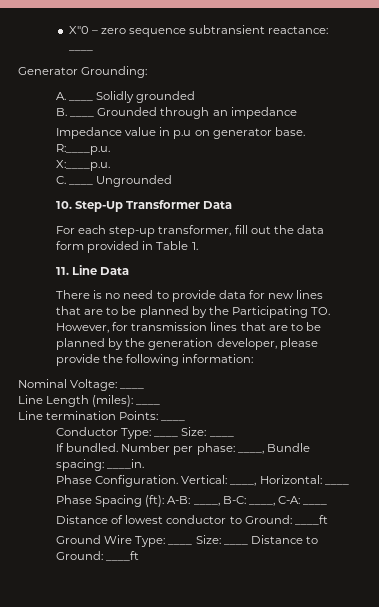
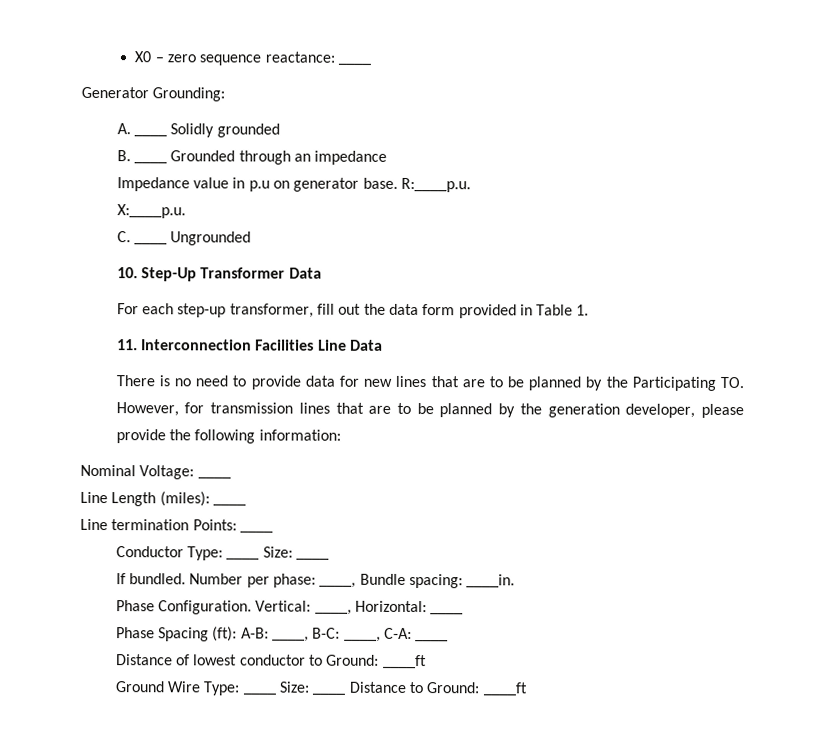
[68,26,89,34] X"0 -> [134,51,152,63] X0
[189,25,266,34] subtransient -> (262, 60) none
(70, 271) none -> [140,339,315,351] Interconnection Facilities

